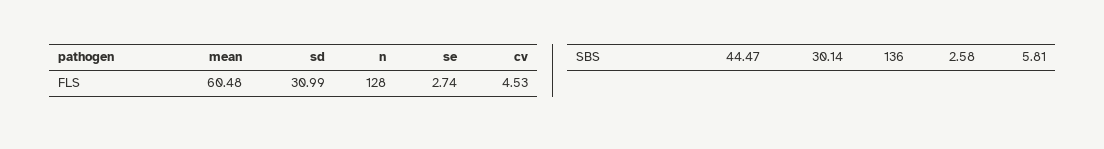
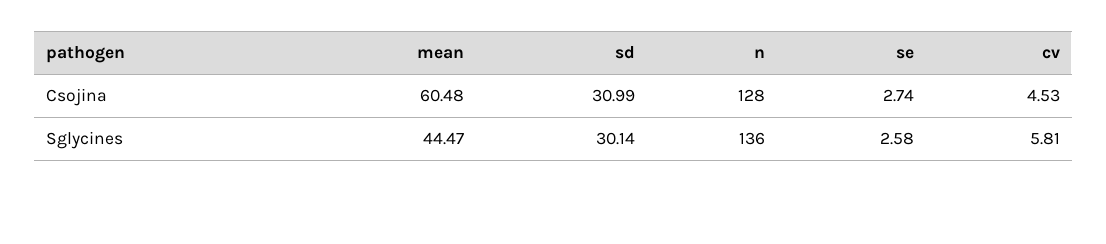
[58,78,81,87] FLS -> [46,88,108,106] Csojina
[576,52,601,61] SBS -> [46,131,124,149] Sglycines

